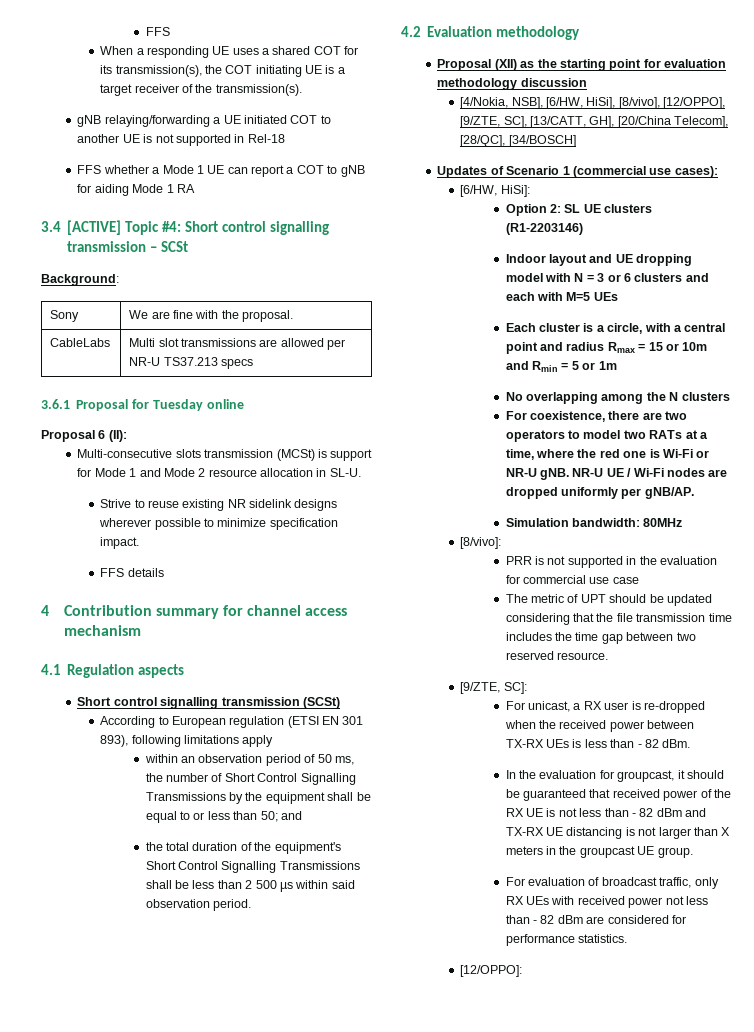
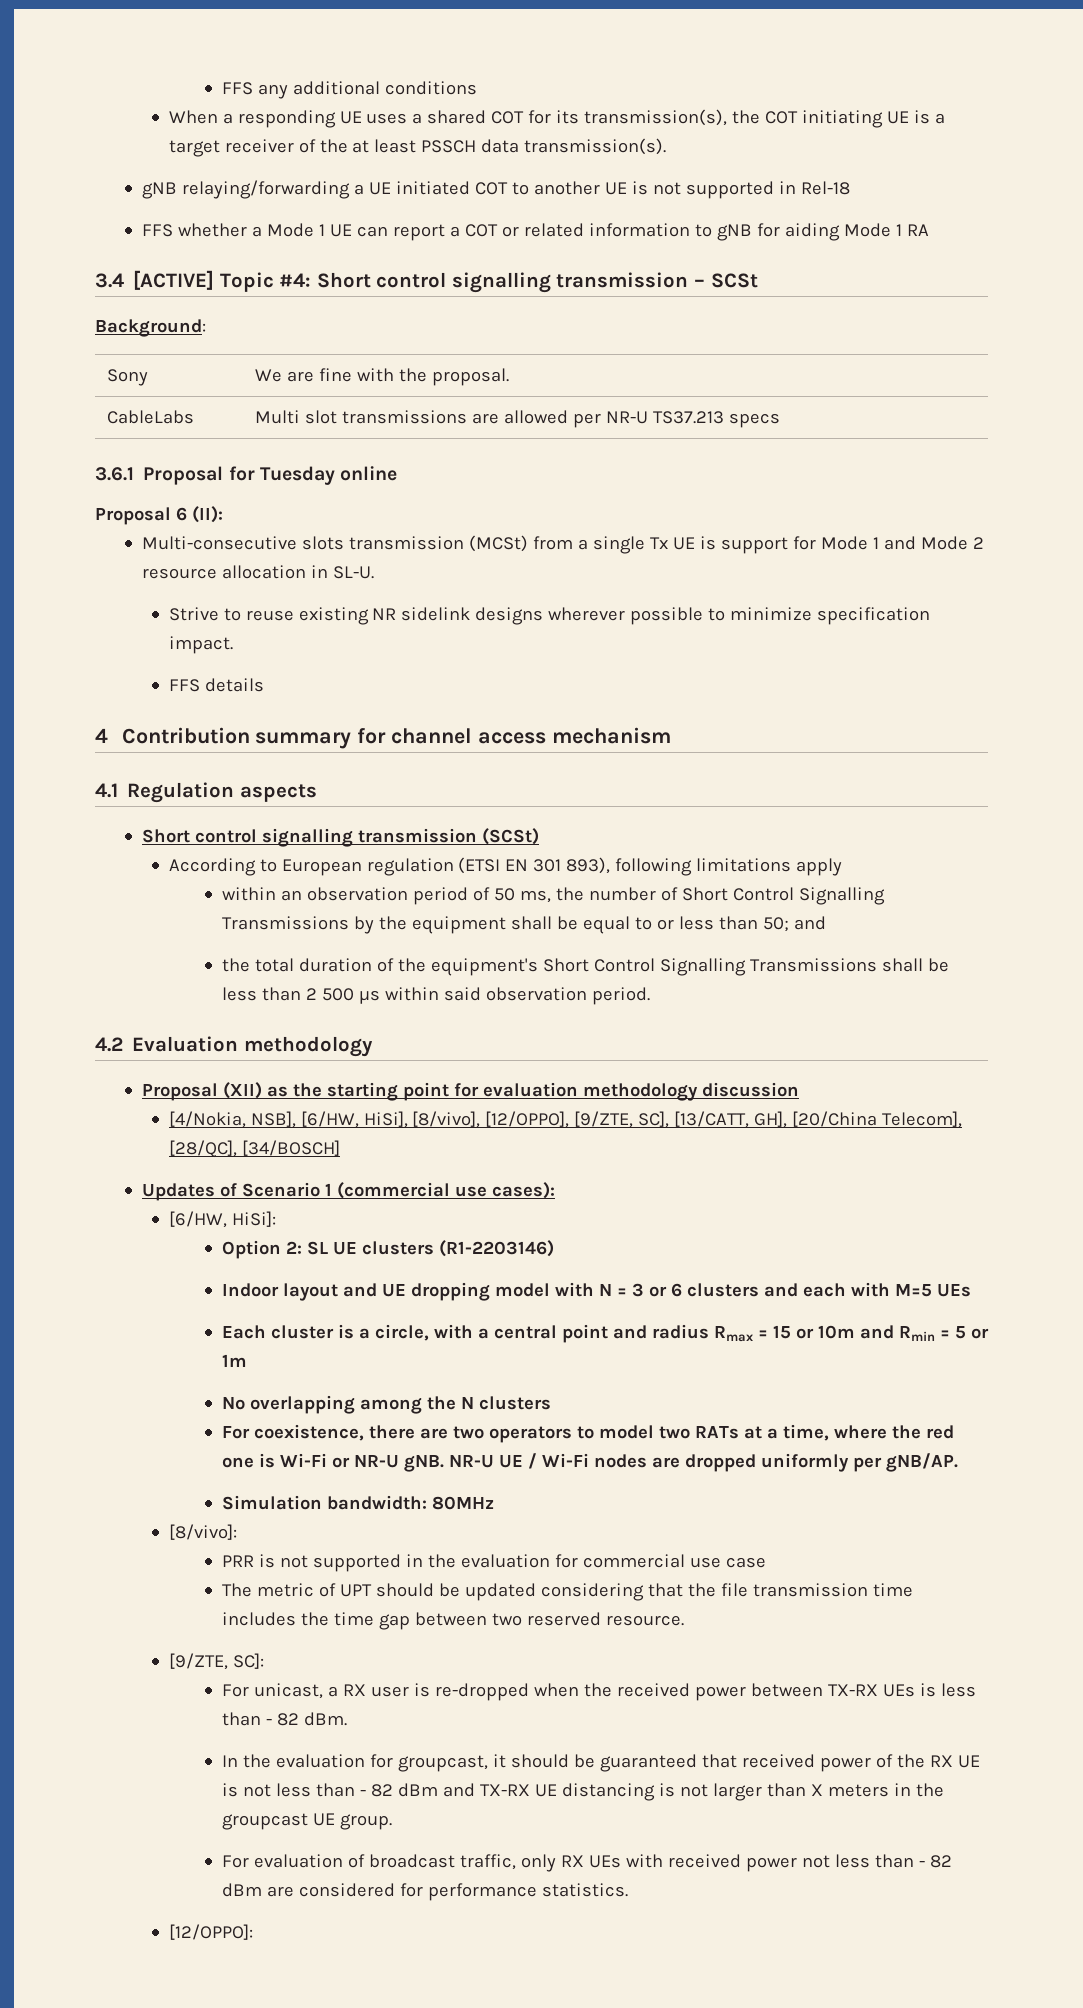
[145,27,170,36] FFS -> [221,81,477,99] FFS any additional conditions
(213, 88) none -> [352,139,520,153] at least PSSCH data
(324, 169) none -> [501,223,690,237] or related information
(315, 455) none -> [532,536,695,554] from a single Tx UE

